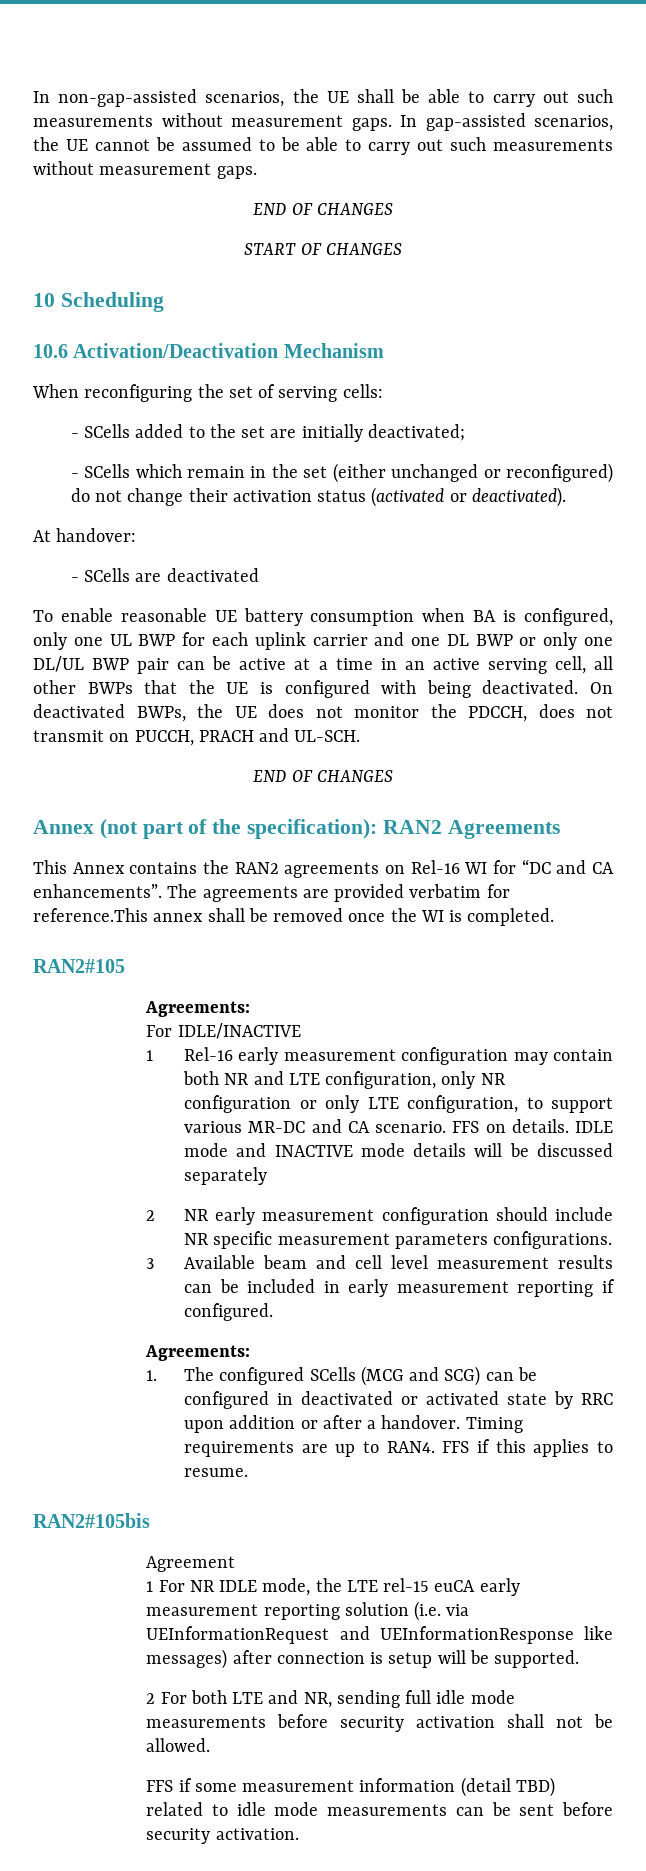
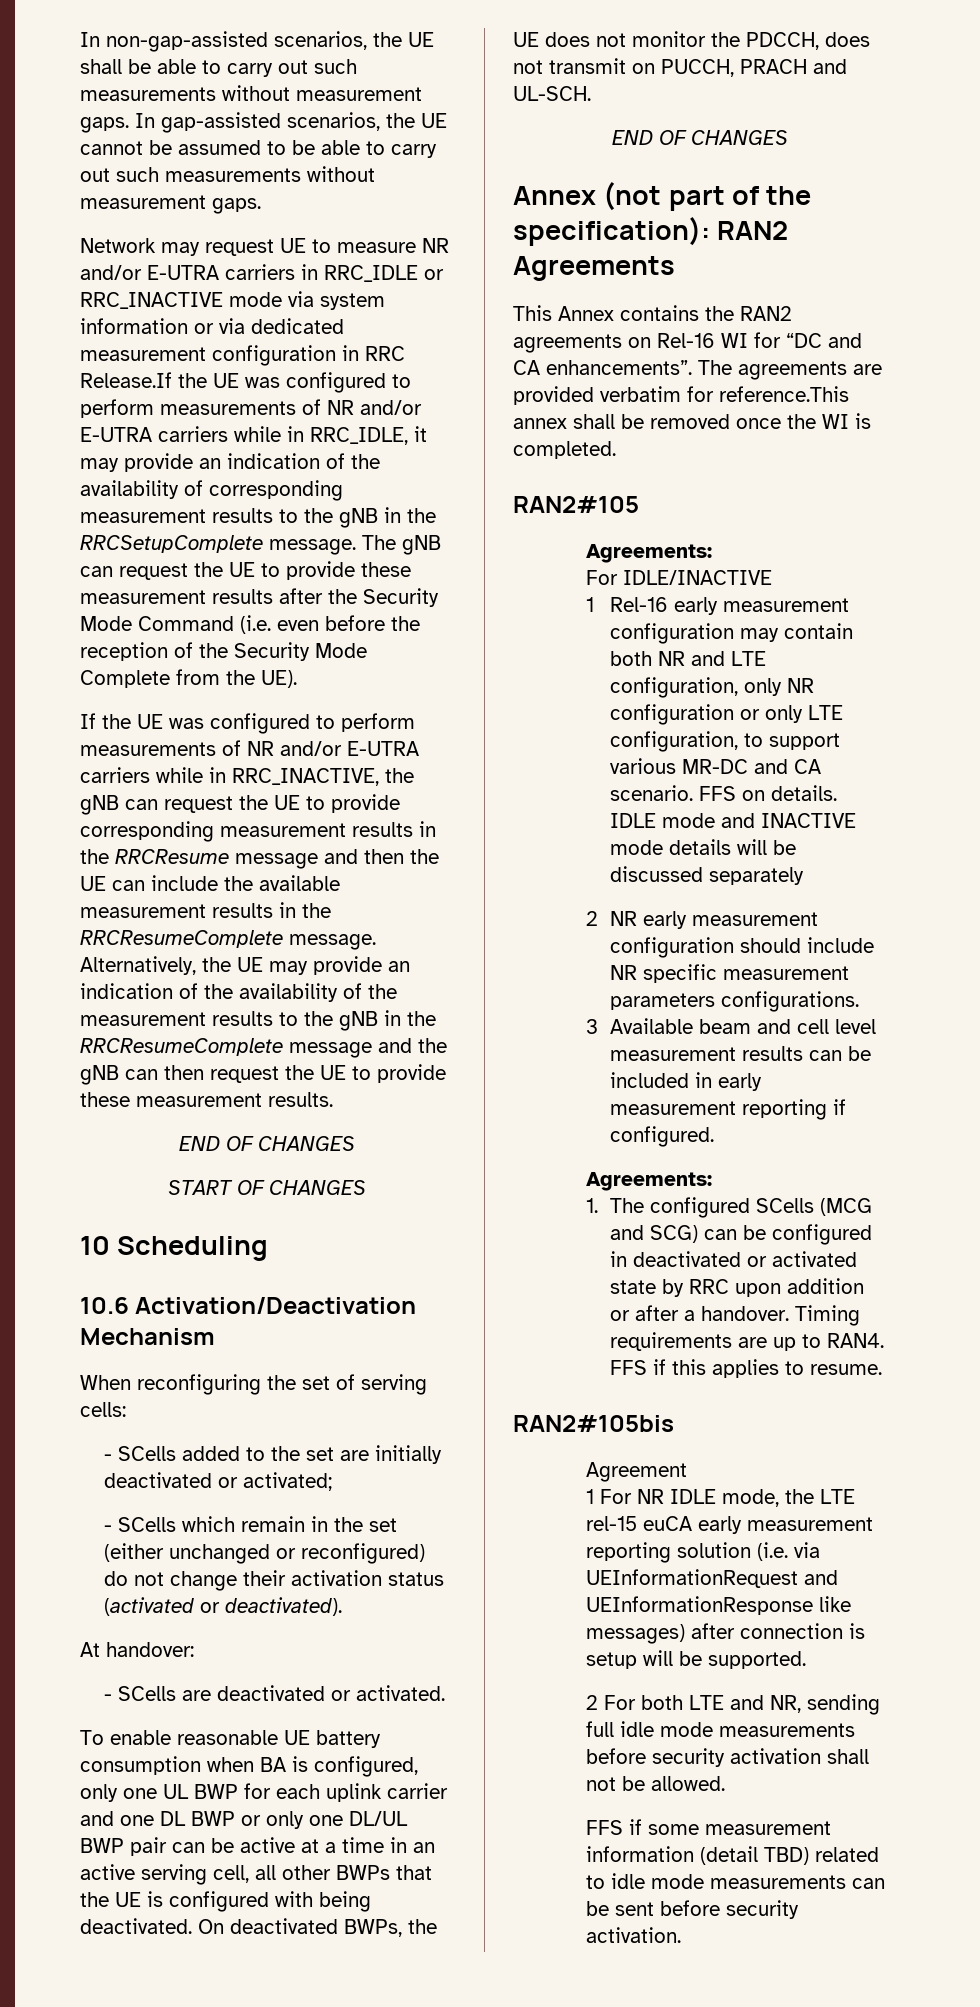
(257, 172) none -> [80,238,449,256] [80,264,444,282] [80,291,385,310] [80,318,344,334] [80,345,405,366] [80,372,411,393] [80,399,422,418] [80,426,427,445] [80,453,380,472] [80,480,343,501] [80,507,436,528] [80,535,441,555] [80,561,411,580] [80,588,439,607] [80,615,420,634] [80,642,367,661] [80,669,297,688] [80,713,415,734] [80,740,419,756] [80,767,414,786] [80,794,400,815] [80,821,436,842] [80,849,439,869] [80,875,340,891] [80,902,331,918] [80,930,376,950] [80,956,410,975] [80,983,397,1002] [80,1010,436,1031] [80,1038,447,1058] [80,1064,446,1085] [80,1092,333,1107] // Network may request UE to measure NR and/or E-UTRA carriers in RRC_IDLE or RRC_INACTIVE mode via system information or via dedicated measurement configuration in RRC Release.If the UE was configured to perform measurements of NR and/or E-UTRA carriers while in RRC_IDLE, it may provide an indication of the availability of corresponding measurement results to the gNB in the RRCSetupComplete message. The gNB can request the UE to provide these measurement results after the Security Mode Command (i.e. even before the reception of the Security Mode Complete from the UE). // If the UE was configured to perform measurements of NR and/or E-UTRA carriers while in RRC_INACTIVE, the gNB can request the UE to provide corresponding measurement results in the RRCResume message and then the UE can include the available measurement results in the RRCResumeComplete message. Alternatively, the UE may provide an indication of the availability of the measurement results to the gNB in the RRCResumeComplete message and the gNB can then request the UE to provide these measurement results.
[367,424,465,441] deactivated; -> [104,1472,333,1491] deactivated or activated;
(259, 575) none -> [331,1685,446,1701] or activated.

